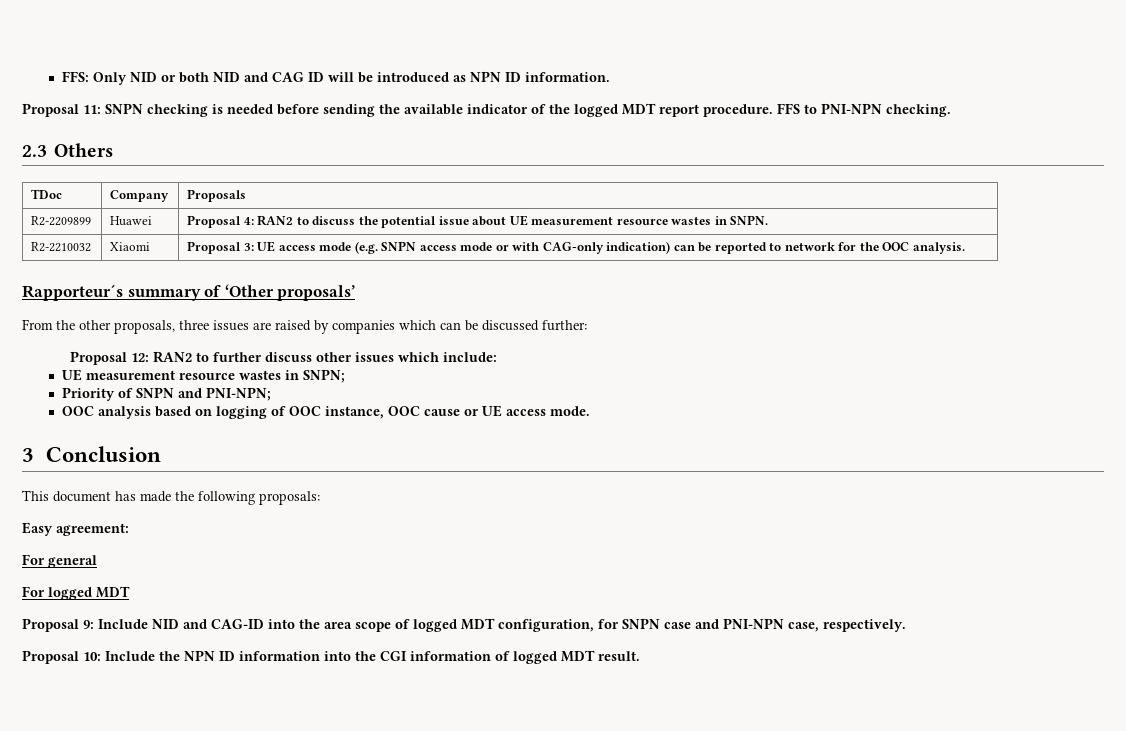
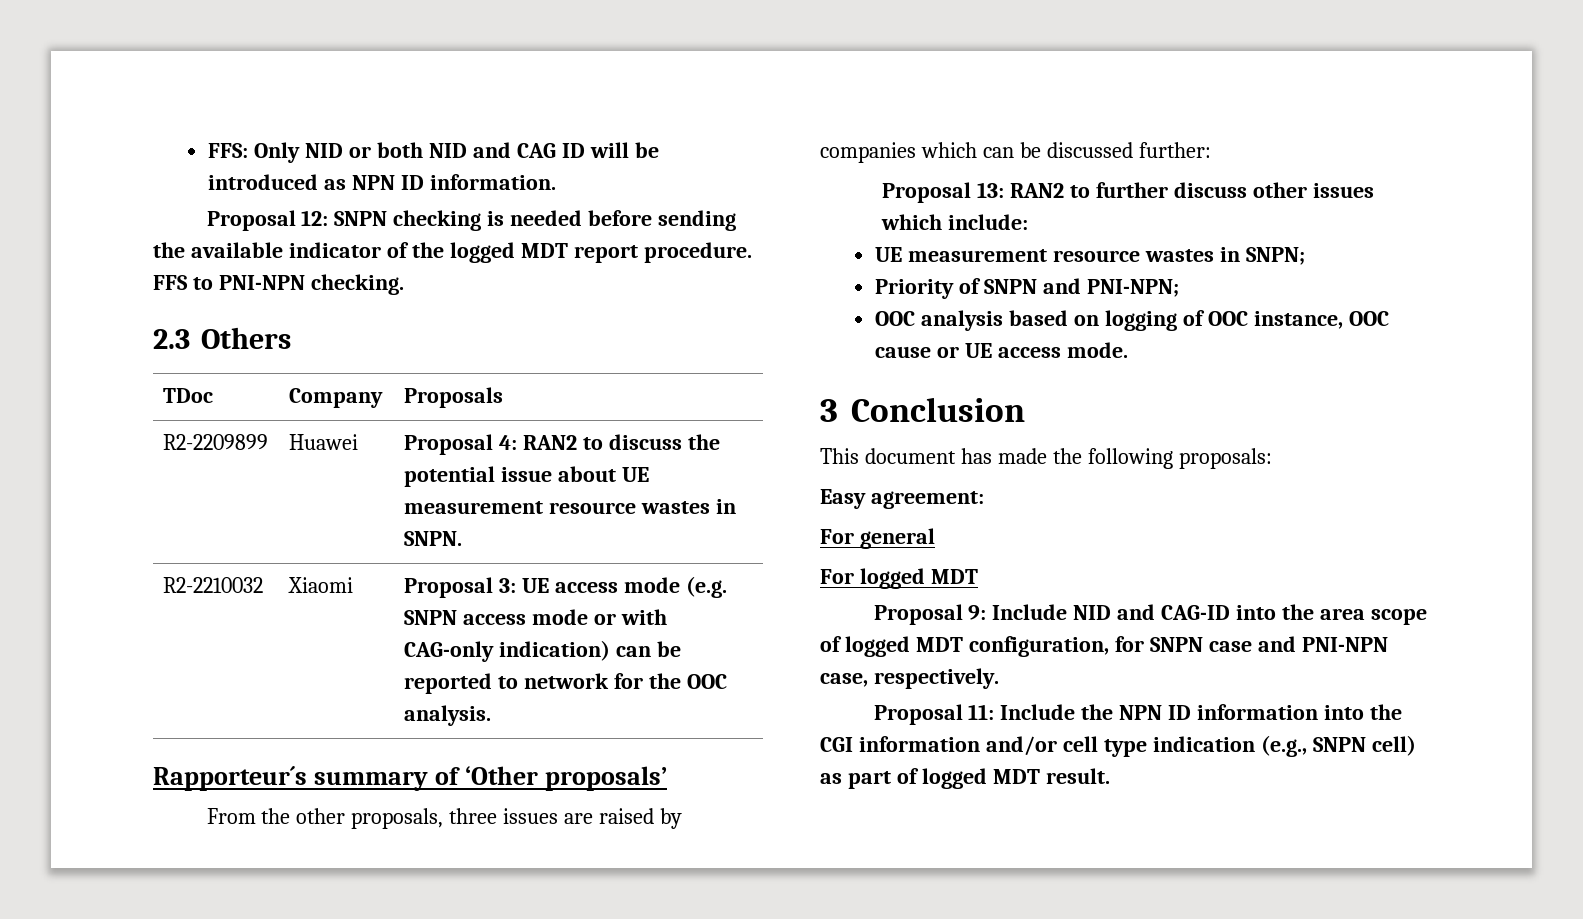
[83,105,101,114] 11: -> [301,210,329,226] 12:
[130,353,149,362] 12: -> [977,182,1005,198] 13:
[83,652,101,661] 10: -> [968,704,995,720] 11:
(491, 656) none -> [985,735,1416,757] [820,771,891,789] and/or cell type indication (e.g., SNPN cell) as part

